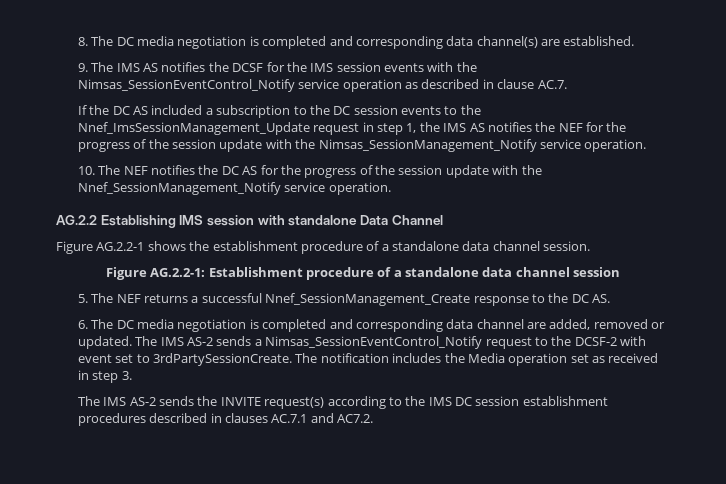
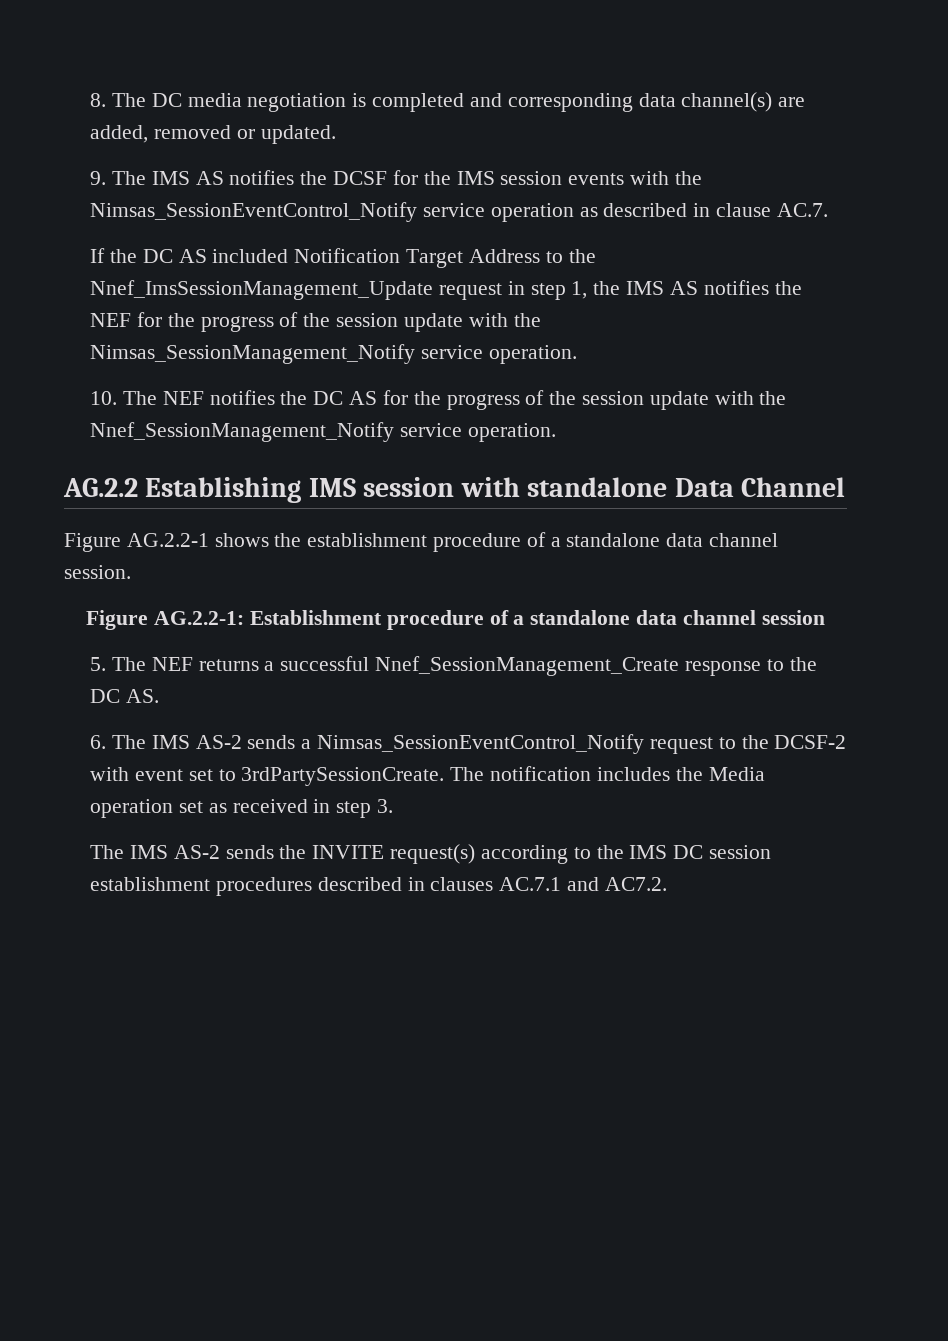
[563,36,635,46] established. -> [90,125,336,144] added, removed or updated.
[205,105,442,118] a subscription to the DC session events -> [294,248,540,268] Notification Target Address
[116,319,666,332] [77,336,158,349] DC media negotiation is completed and corresponding data channel are added, removed or updated. The -> (147, 742) none

